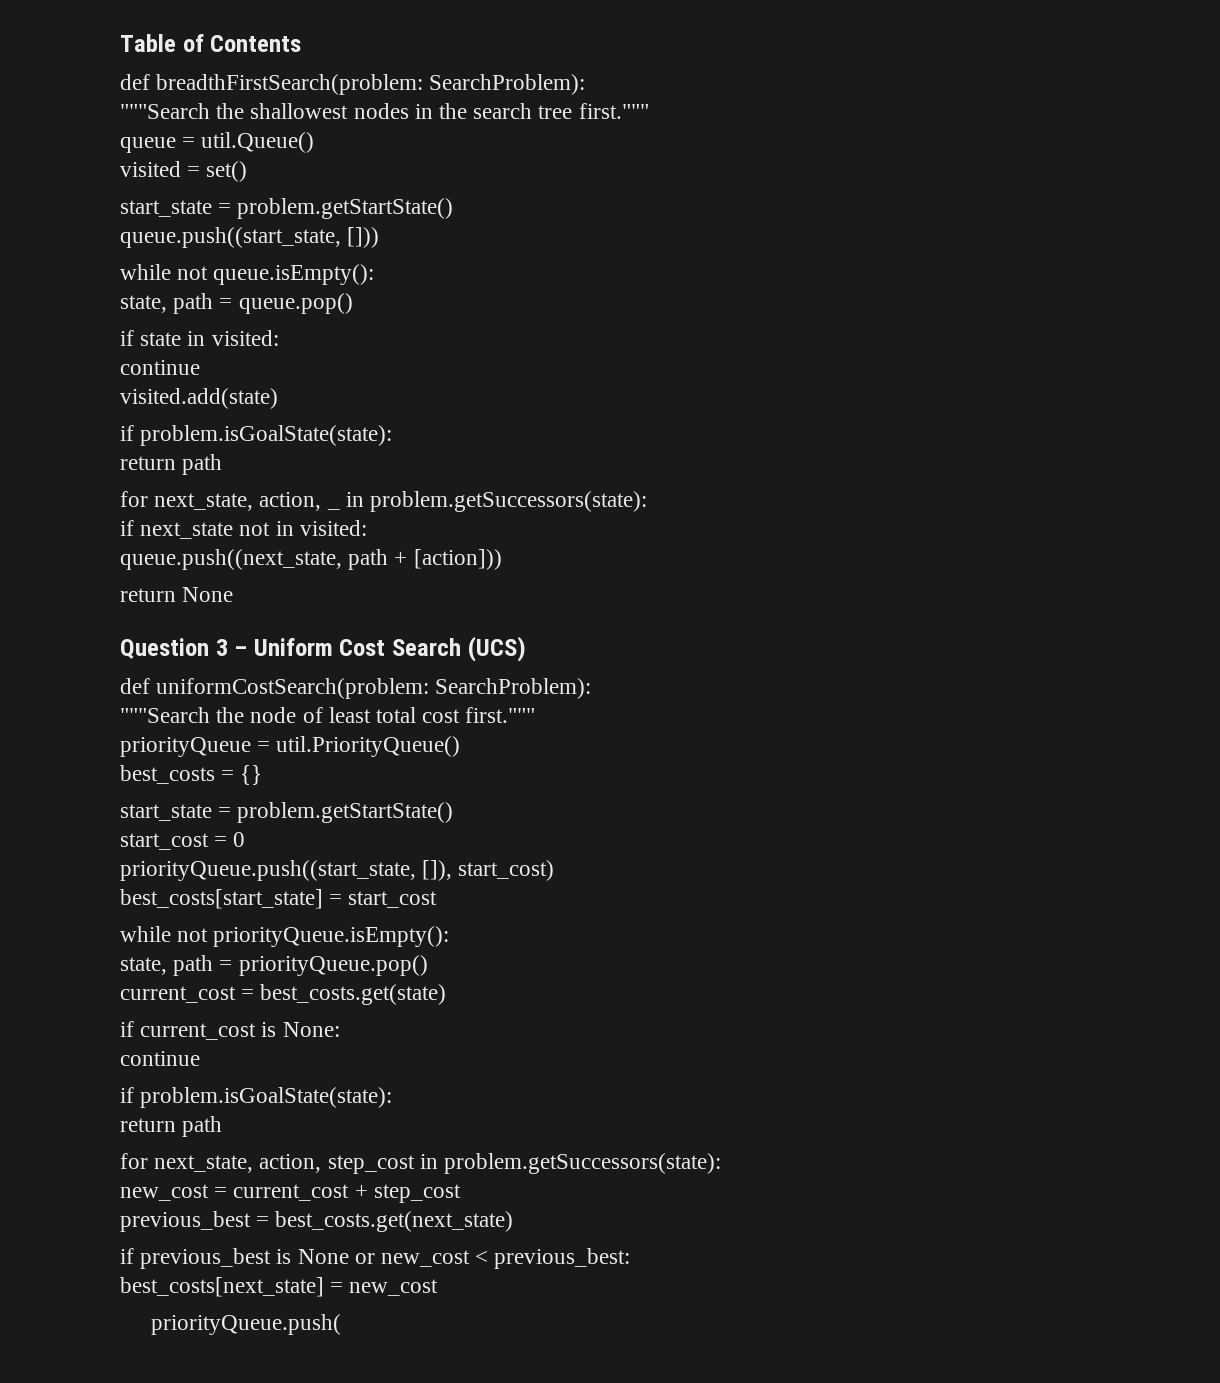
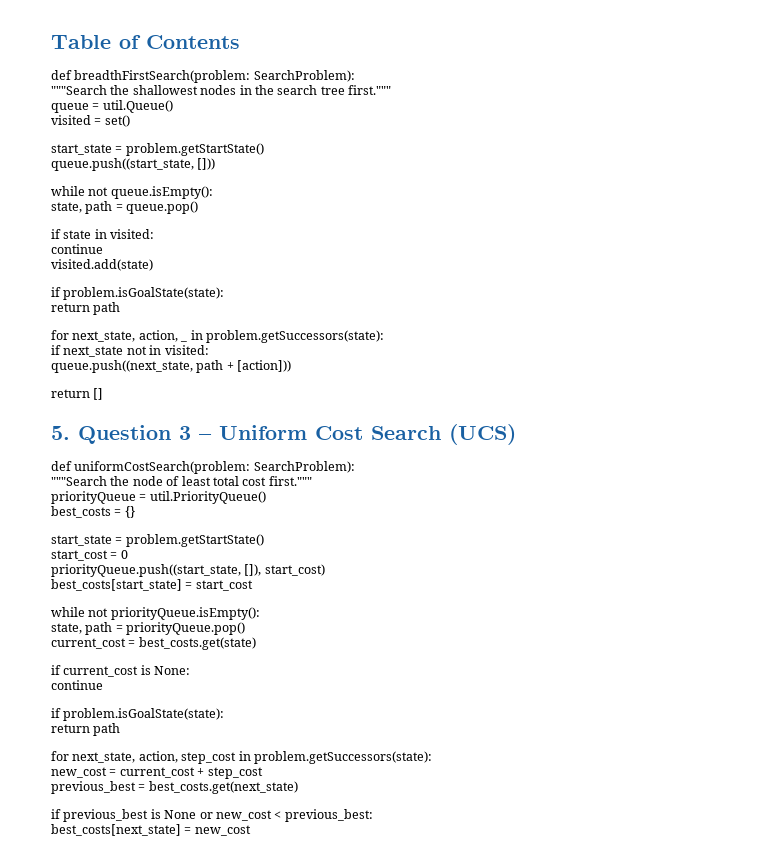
[182,587,234,602] None // -> [93,388,104,400] [51,426,70,440] [] // 5.
[150,1314,341,1335] // priorityQueue.push( -> (251, 830) none

